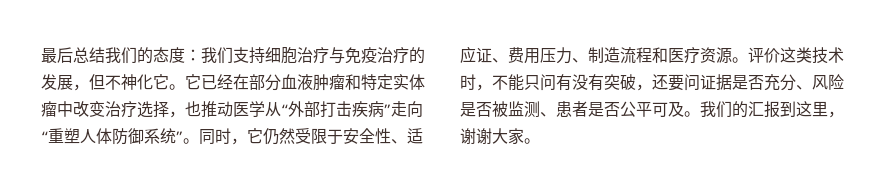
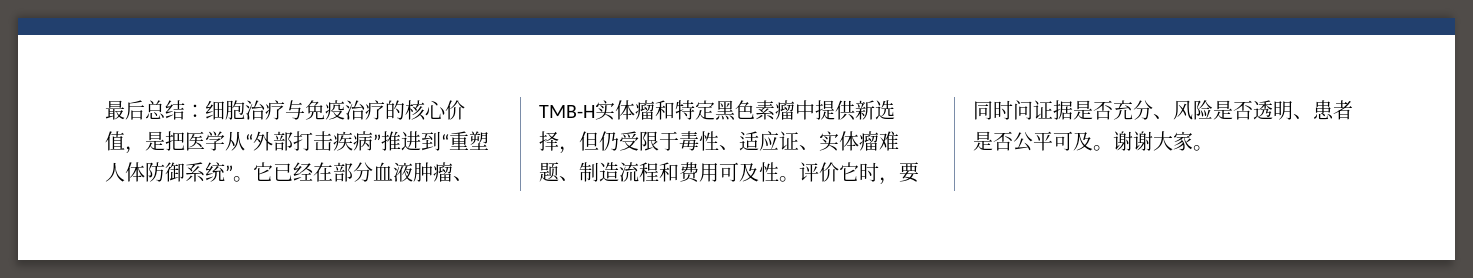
[105,47,265,64] 我们的态度：我们支持 -> [185,104,205,118] ：
[41,74,169,91] 发展，但不神化它 -> [405,100,465,121] [105,131,489,154] [105,162,233,182] 核心价值，是把医学从“外部打击疾病”推进到“重塑人体防御系统”
[345,74,425,90] [41,101,423,118] [41,128,375,145] 和特定实体瘤中改变治疗选择，也推动医学从“外部打击疾病”走向“重塑人体防御系统”。同时，它仍然受限于安全 -> [453,176,473,181] [539,100,895,121] [539,131,699,154] 、TMB-H实体瘤和特定黑色素瘤中提供新选择，但仍受限于毒
[508,47,572,64] 费用压力 -> [819,131,899,152] [539,162,559,182] 实体瘤难题
[668,47,844,64] [460,74,684,91] 医疗资源。评价这类技术时，不能只问有没有突破，还要 -> [679,162,919,185] [973,100,1013,120] 费用可及性。评价它时，要同时
[492,101,540,118] 被监测 -> [1253,100,1293,120] 透明
[700,101,844,118] 我们的汇报到这里， -> (1113, 148) none

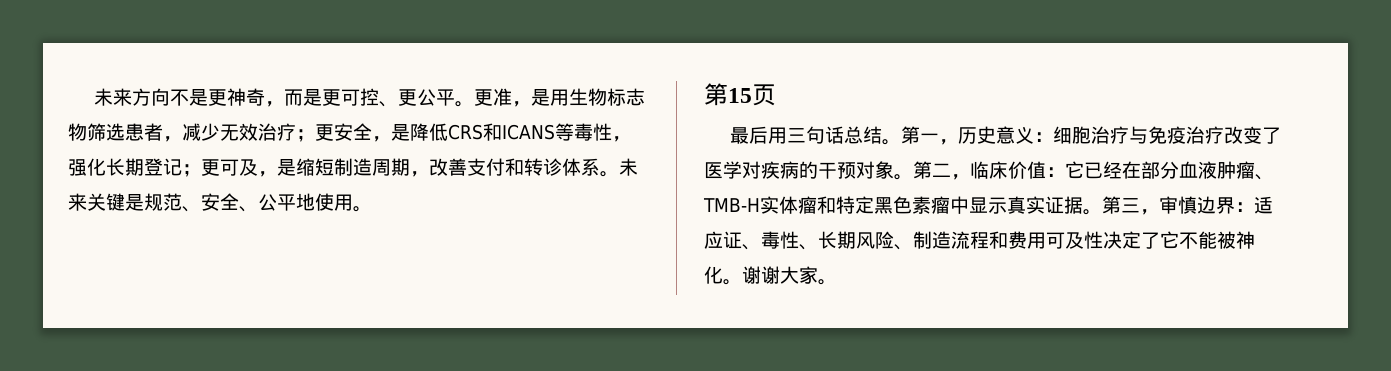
[105,100,185,120] 最后总结 -> [94,88,646,107] [68,123,631,142] [68,158,638,177] [68,193,372,212] [704,83,776,106] [730,126,1035,145] 未来方向不是更神奇，而是更可控、更公平。更准，是用生物标志物筛选患者，减少无效治疗；更安全，是降低CRS和ICANS等毒性，强化长期登记；更可及，是缩短制造周期，改善支付和转诊体系。未来关键是规范、安全、公平地使用。 // 第15页 // 最后用三句话总结。第一，历史意义
[385,100,465,121] [105,131,489,154] [105,162,253,182] 的核心价值，是把医学从“外部打击疾病”推进到“重塑人体防御系统”。 -> [1224,126,1282,144] [704,161,1065,180] 改变了医学对疾病的干预对象。第二，临床价值：
[815,100,895,121] [539,131,899,154] [539,162,559,182] 提供新选择，但仍受限于毒性、适应证、实体瘤难题 -> [969,196,1273,215] [704,231,894,250] 显示真实证据。第三，审慎边界：适应证、毒性、长期风险
[779,162,919,185] [973,100,1353,120] [973,131,1093,152] 。评价它时，要同时问证据是否充分、风险是否透明、患者是否公平可及 -> [1103,231,1255,249] [704,266,723,284] 决定了它不能被神化

